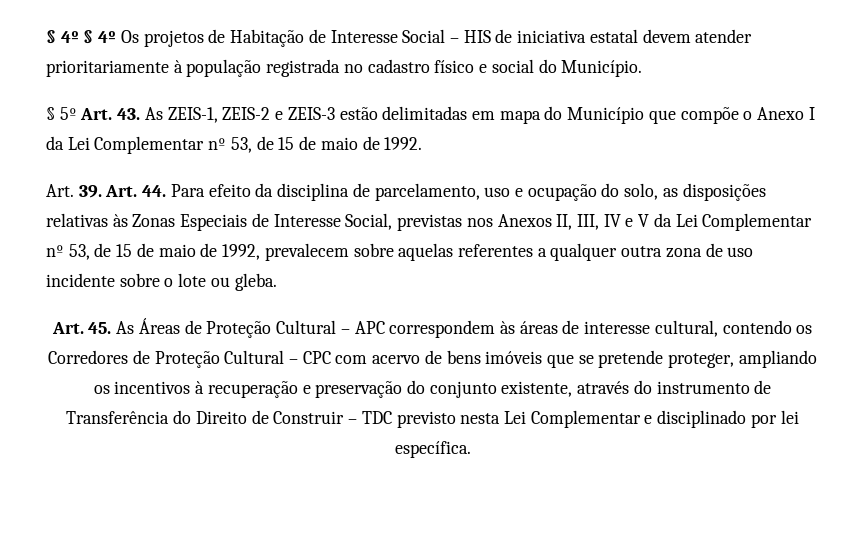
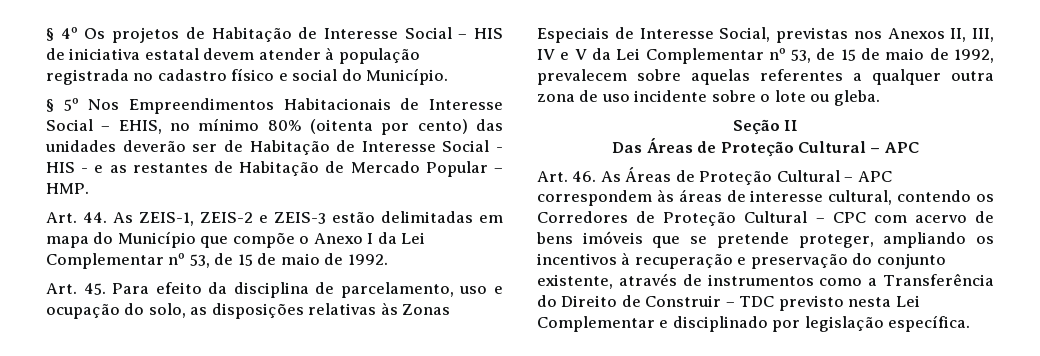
[46,30,117,44] § 4º § 4º -> [46,27,78,41] § 4º
[46,60,169,77] prioritariamente -> (321, 54) none
[80,108,141,120] Art. 43. -> [88,98,503,114] [46,118,503,135] [45,140,503,155] [46,161,503,177] [46,183,89,194] [46,212,107,223] Nos Empreendimentos Habitacionais de Interesse Social – EHIS, no mínimo 80% (oitenta por cento) das unidades deverão ser de Habitação de Interesse Social - HIS - e as restantes de Habitação de Mercado Popular – HMP. // Art. 44.
[78,185,167,198] 39. Art. 44. -> [83,283,106,295] 45.
[51,322,112,334] Art. 45. -> [732,119,799,135] [612,138,919,157] [537,171,597,182] Seção II // Das Áreas de Proteção Cultural – APC // Art. 46.
[633,380,772,394] do instrumento de -> [682,274,878,286] de instrumentos como a
[780,410,799,424] lei -> [804,316,884,332] legislação

